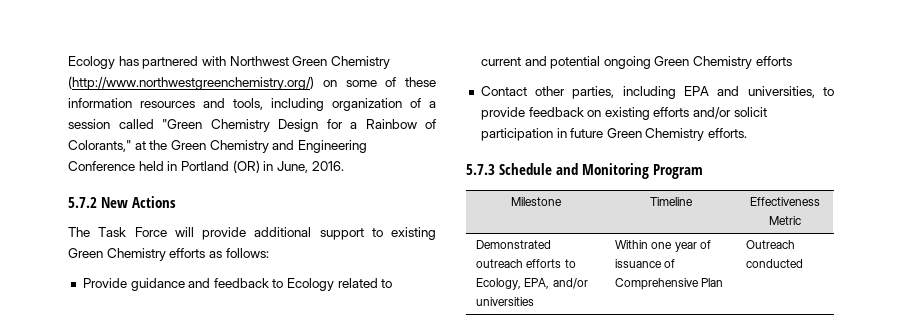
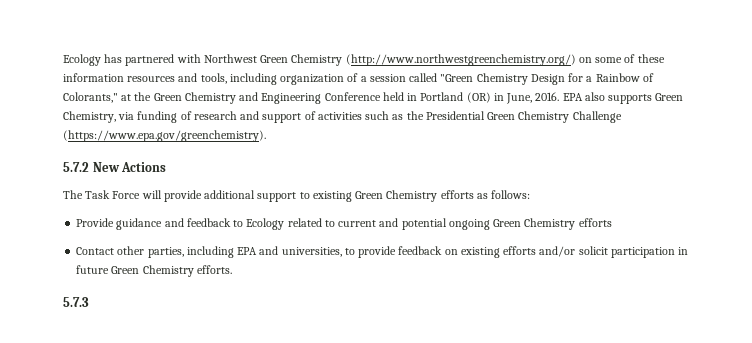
(344, 166) none -> [562,92,684,104] [63,111,622,123] [63,130,266,142] EPA also supports Green Chemistry, via funding of research and support of activities such as the Presidential Green Chemistry Challenge (https://www.epa.gov/greenchemistry).
[499,163,704,179] [511,197,562,206] [650,197,693,206] [750,197,820,206] [769,216,801,225] [476,240,552,249] [476,259,576,268] [476,278,588,290] [476,297,535,306] [615,240,711,252] [615,259,676,268] [615,278,724,290] [746,240,796,249] [746,259,804,268] Schedule and Monitoring Program // Milestone | Timeline | Effectiveness Metric // Demonstrated outreach efforts to Ecology, EPA, and/or universities | Within one year of issuance of Comprehensive Plan | Outreach conducted -> (89, 302) none

